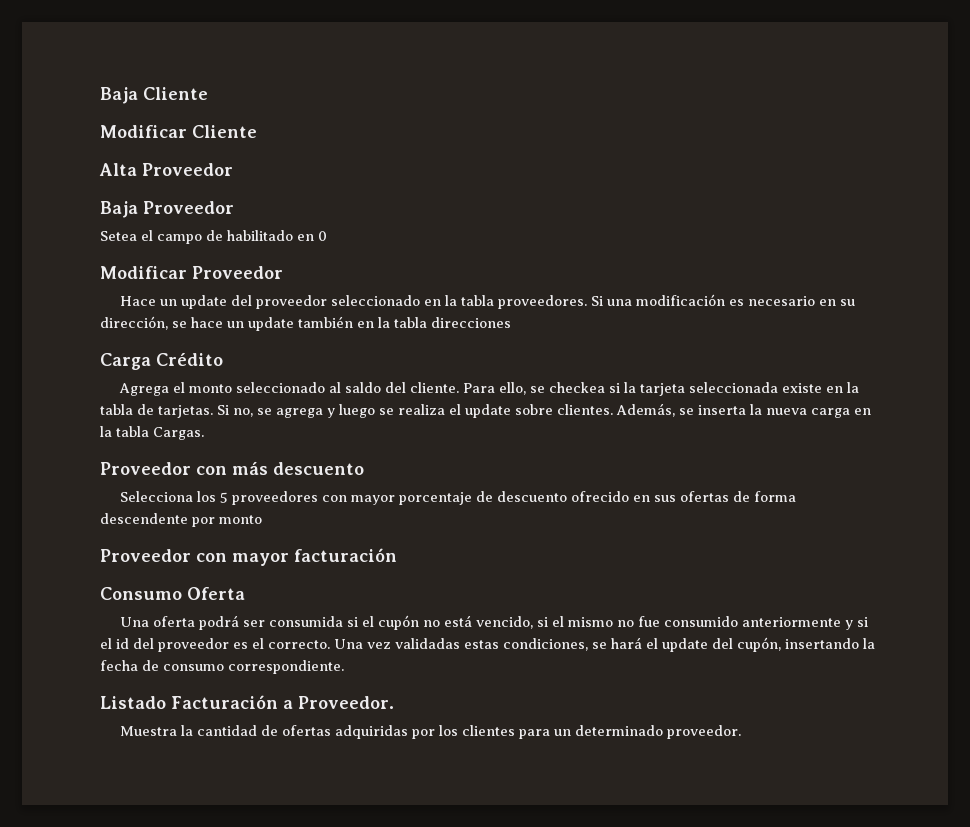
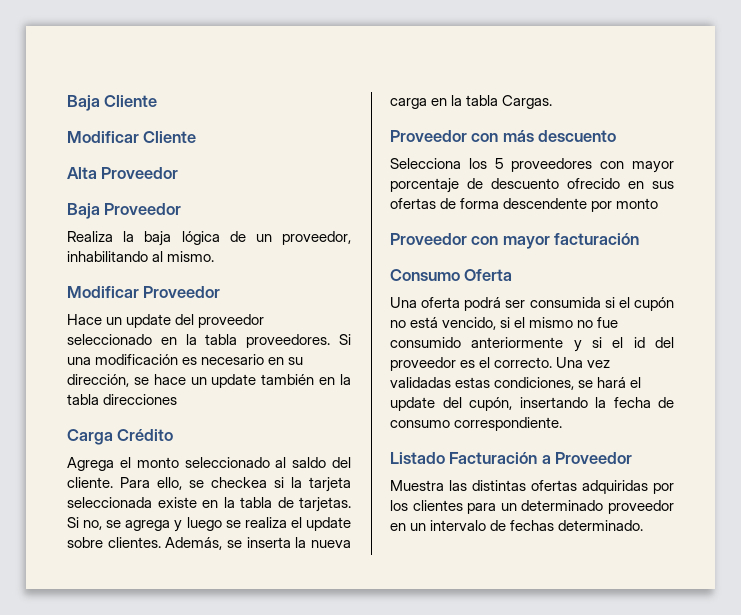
[100,230,327,244] Setea el campo de habilitado en 0 -> [67,231,351,246] [67,251,215,262] Realiza la baja lógica de un proveedor, inhabilitando al mismo.
[298,696,394,709] Proveedor. -> [555,452,633,464] Proveedor
[181,725,279,736] la cantidad de -> [449,480,526,491] las distintas
[667,725,742,739] proveedor. -> [608,500,674,514] [390,520,644,531] proveedor en un intervalo de fechas determinado.

